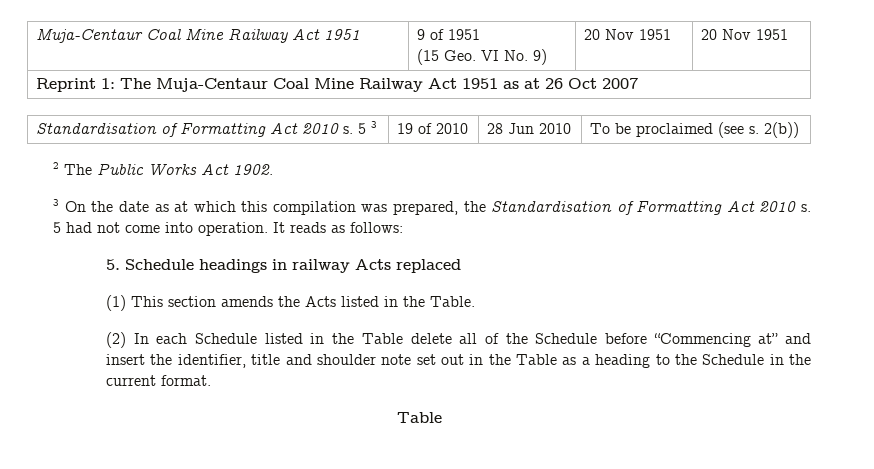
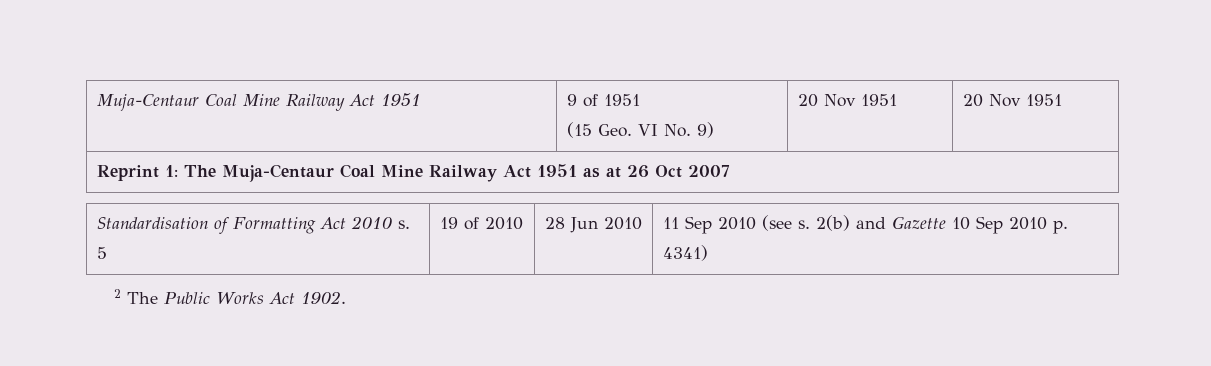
[370,121,377,128] 3 -> (107, 253) none
[589,122,799,138] To be proclaimed (see s. 2(b)) -> [662,215,1068,234] [662,245,708,261] 11 Sep 2010 (see s. 2(b) and Gazette 10 Sep 2010 p. 4341)
[53,199,811,215] [53,222,404,236] [106,259,462,273] [106,295,476,311] [106,332,812,348] [106,354,812,368] [106,375,212,386] [396,412,442,423] // 3 On the date as at which this compilation was prepared, the Standardisation of Formatting Act 2010 s. 5 had not come into operation. It reads as follows: // 5. Schedule headings in railway Acts replaced // (1) This section amends the Acts listed in the Table. // (2) In each Schedule listed in the Table delete all of the Schedule before “Commencing at” and insert the identifier, title and shoulder note set out in the Table as a heading to the Schedule in the current format. // Table -> (346, 297) none

